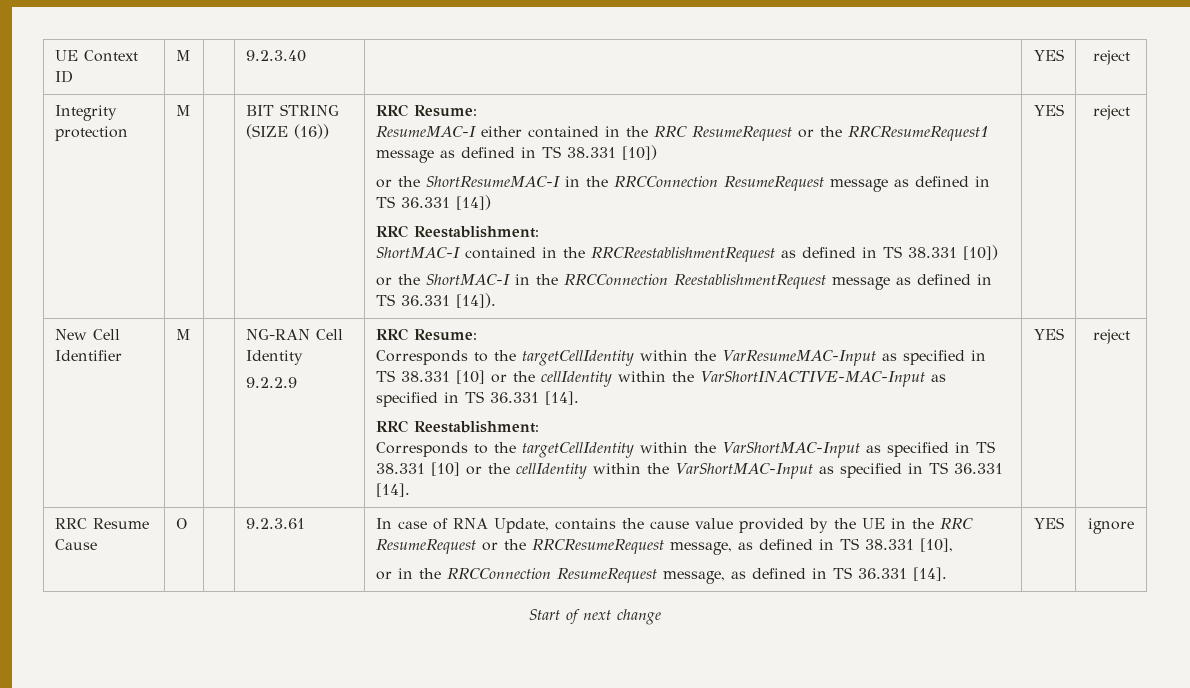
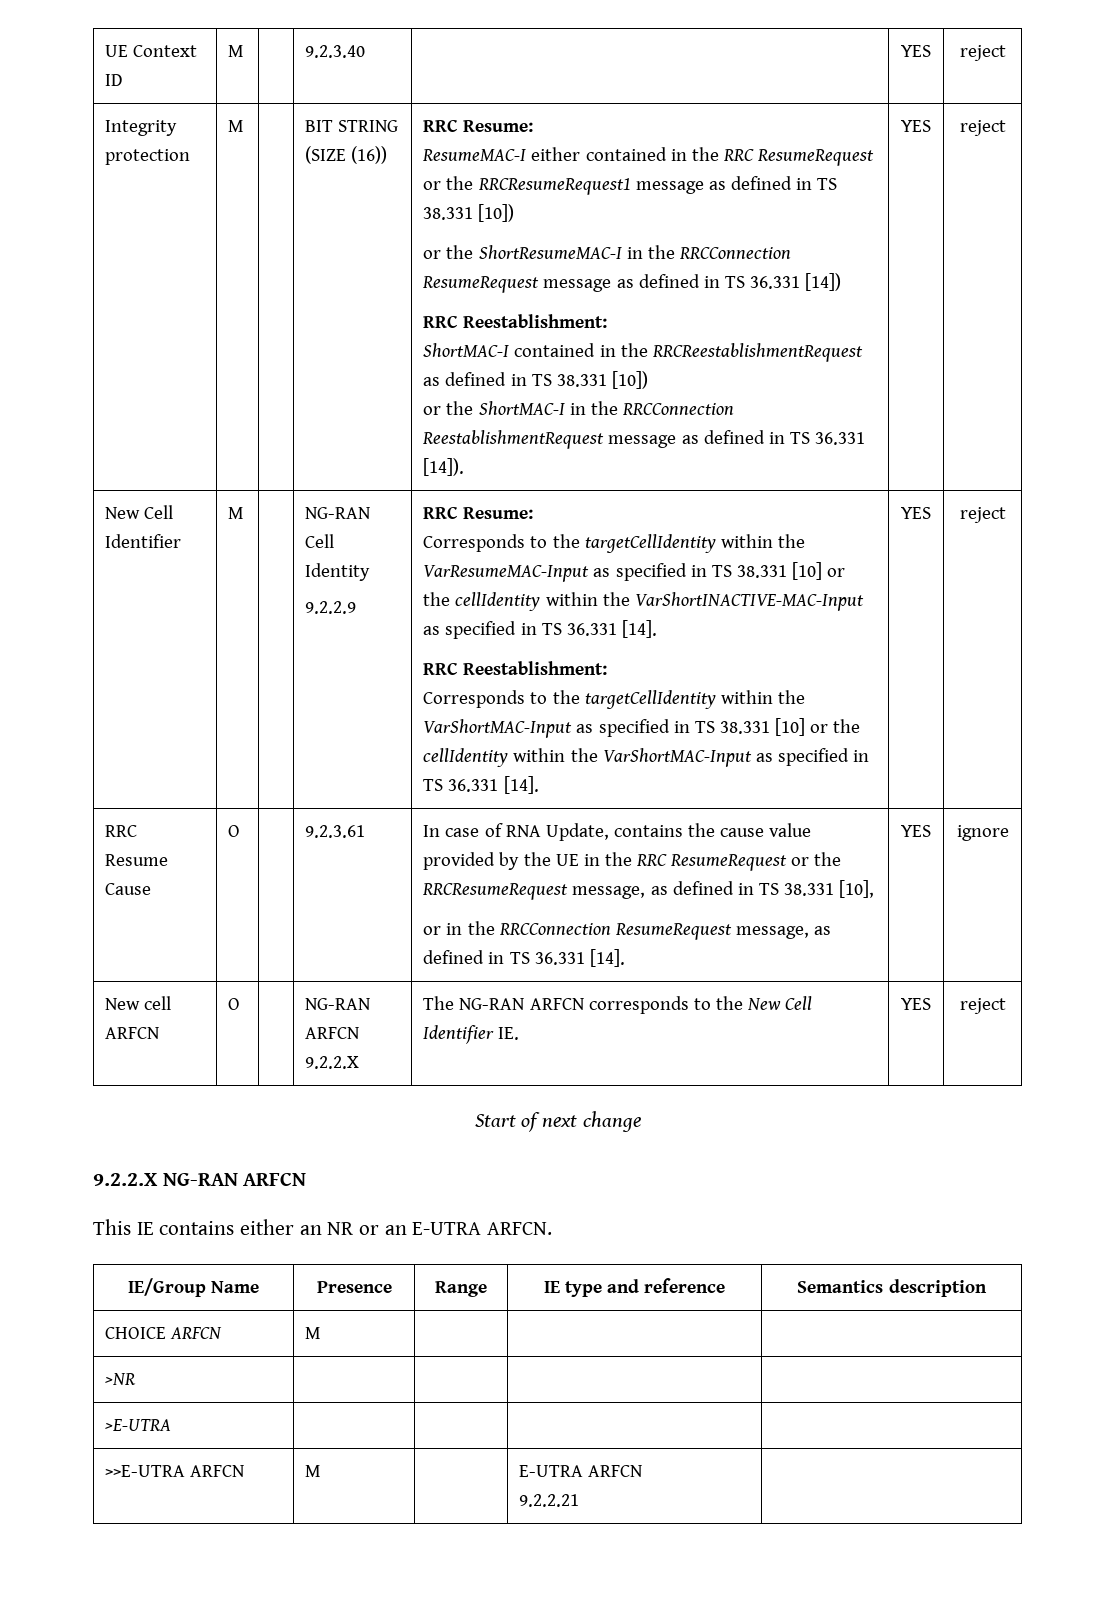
[529,609,661,625] // Start of next change -> [105,996,172,1010] [105,1027,160,1039] [228,998,241,1010] [305,998,371,1010] [305,1027,360,1039] [305,1056,360,1069] [423,996,813,1014] [423,1025,520,1044] [901,998,931,1010] [959,998,1006,1014] [474,1111,641,1132] [93,1173,307,1186] [93,1219,553,1235] [127,1278,260,1297] [316,1281,392,1293] [435,1281,488,1297] [543,1278,726,1297] [797,1279,987,1297] [105,1327,223,1339] [305,1327,322,1339] [105,1373,137,1385] [105,1419,172,1431] [105,1465,245,1477] [305,1465,322,1477] [519,1465,643,1477] [519,1494,580,1507] // New cell ARFCN | O | | NG-RAN ARFCN 9.2.2.X | The NG-RAN ARFCN corresponds to the New Cell Identifier IE. | YES | reject // Start of next change // 9.2.2.X NG-RAN ARFCN // This IE contains either an NR or an E-UTRA ARFCN. // IE/Group Name | Presence | Range | IE type and reference | Semantics description // CHOICE ARFCN | M | | | // >NR | | | | // >E-UTRA | | | | // >>E-UTRA ARFCN | M | | E-UTRA ARFCN // 9.2.2.21 |

